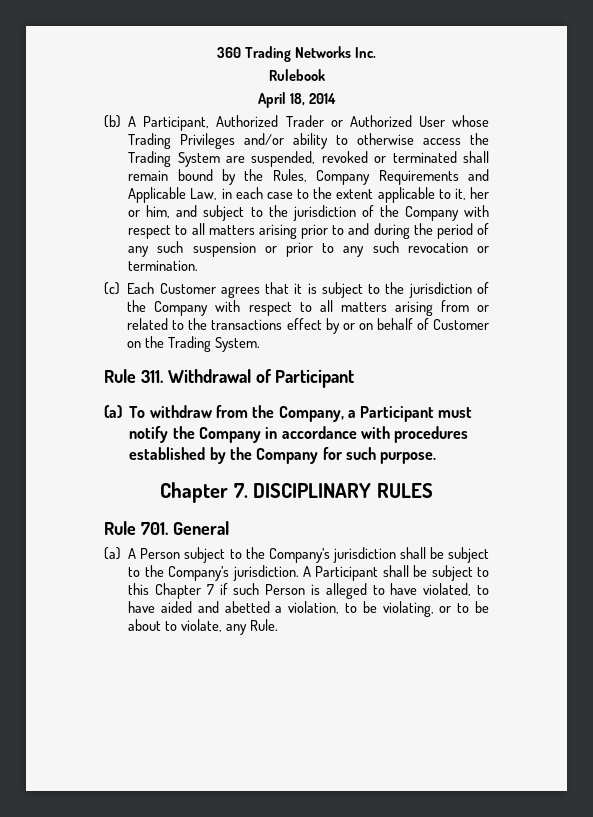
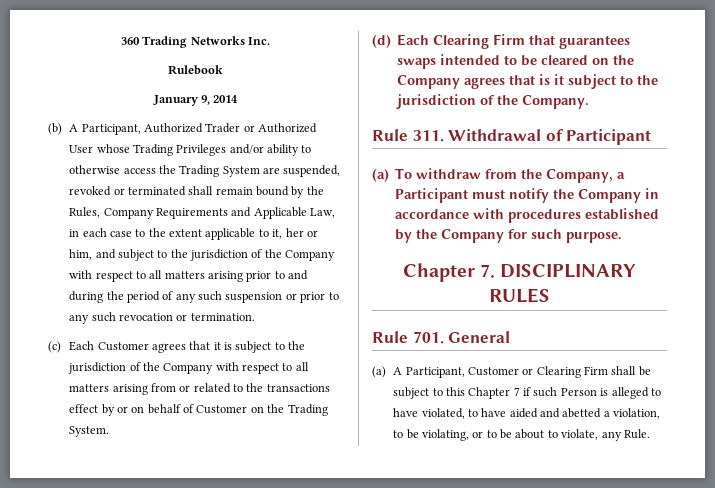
[258,92,305,108] April 18, -> [152,95,210,106] January 9,
(260, 344) none -> [372,34,631,49] [397,54,635,69] [397,74,659,89] [396,94,590,109] // (d) Each Clearing Firm that guarantees swaps intended to be cleared on the Company agrees that is it subject to the jurisdiction of the Company.
[140,547,489,563] [128,565,379,581] Person subject to the Company’s jurisdiction shall be subject to the Company’s jurisdiction. A Participant -> [405,366,609,378] Participant, Customer or Clearing Firm

